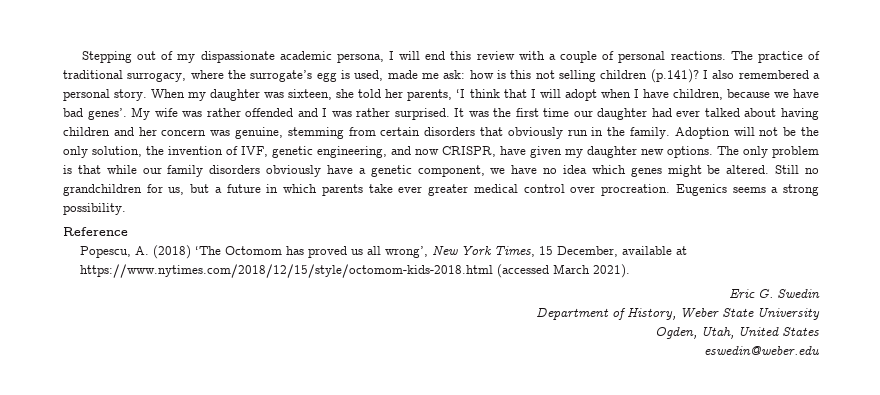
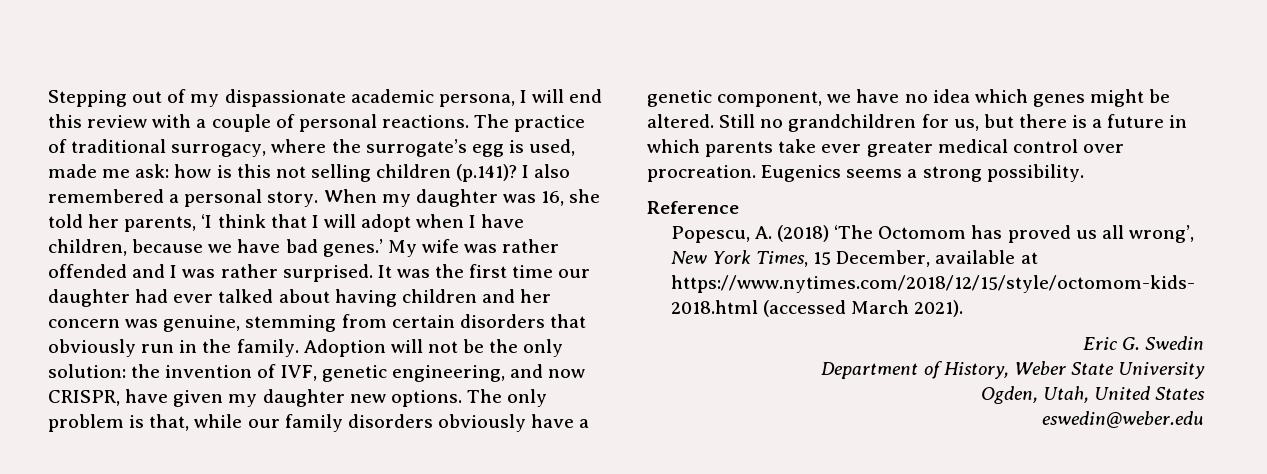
[288,89,333,100] sixteen, -> [541,191,565,206] 16,
[87,108,127,120] genes’. -> [322,239,383,257] genes.’
[92,146,142,157] solution, -> [48,364,126,378] solution:
[77,165,101,174] that -> [149,414,190,431] that,
(210, 188) none -> [1018,114,1088,128] there is

